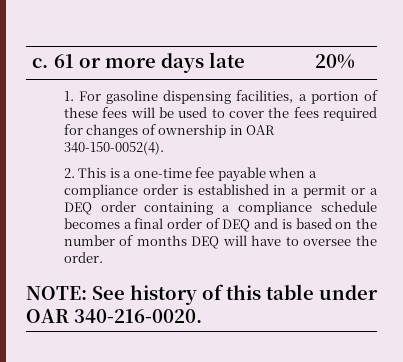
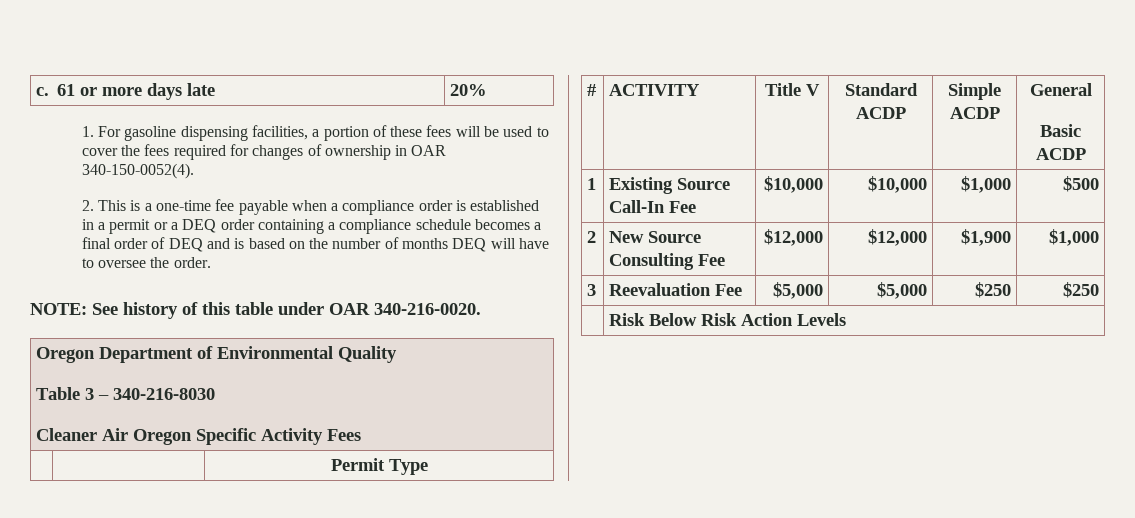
(202, 316) none -> [36,346,398,363] [36,387,216,400] [36,428,362,445] [330,458,428,475] [587,84,597,96] [609,84,701,96] [765,83,820,96] [844,83,918,96] [855,107,906,119] [948,83,1001,100] [949,107,1000,119] [1029,83,1092,96] [1040,124,1081,137] [1035,148,1086,160] [587,178,597,190] [609,177,731,194] [609,200,697,213] [763,176,823,193] [867,176,927,193] [960,176,1011,193] [1062,176,1099,192] [587,231,597,243] [609,231,702,243] [609,253,726,270] [763,229,823,246] [867,229,927,246] [960,229,1011,246] [1048,229,1099,246] [587,284,597,296] [609,283,743,296] [772,282,823,299] [876,282,927,299] [974,282,1011,298] [1062,282,1099,298] [609,313,847,326] // Oregon Department of Environmental Quality // Table 3 – 340-216-8030 // Cleaner Air Oregon Specific Activity Fees // | | Permit Type // # | ACTIVITY | Title V | Standard ACDP | Simple ACDP | General // Basic ACDP // 1 | Existing Source Call-In Fee | $10,000 | $10,000 | $1,000 | $500 // 2 | New Source Consulting Fee | $12,000 | $12,000 | $1,900 | $1,000 // 3 | Reevaluation Fee | $5,000 | $5,000 | $250 | $250 // | Risk Below Risk Action Levels

